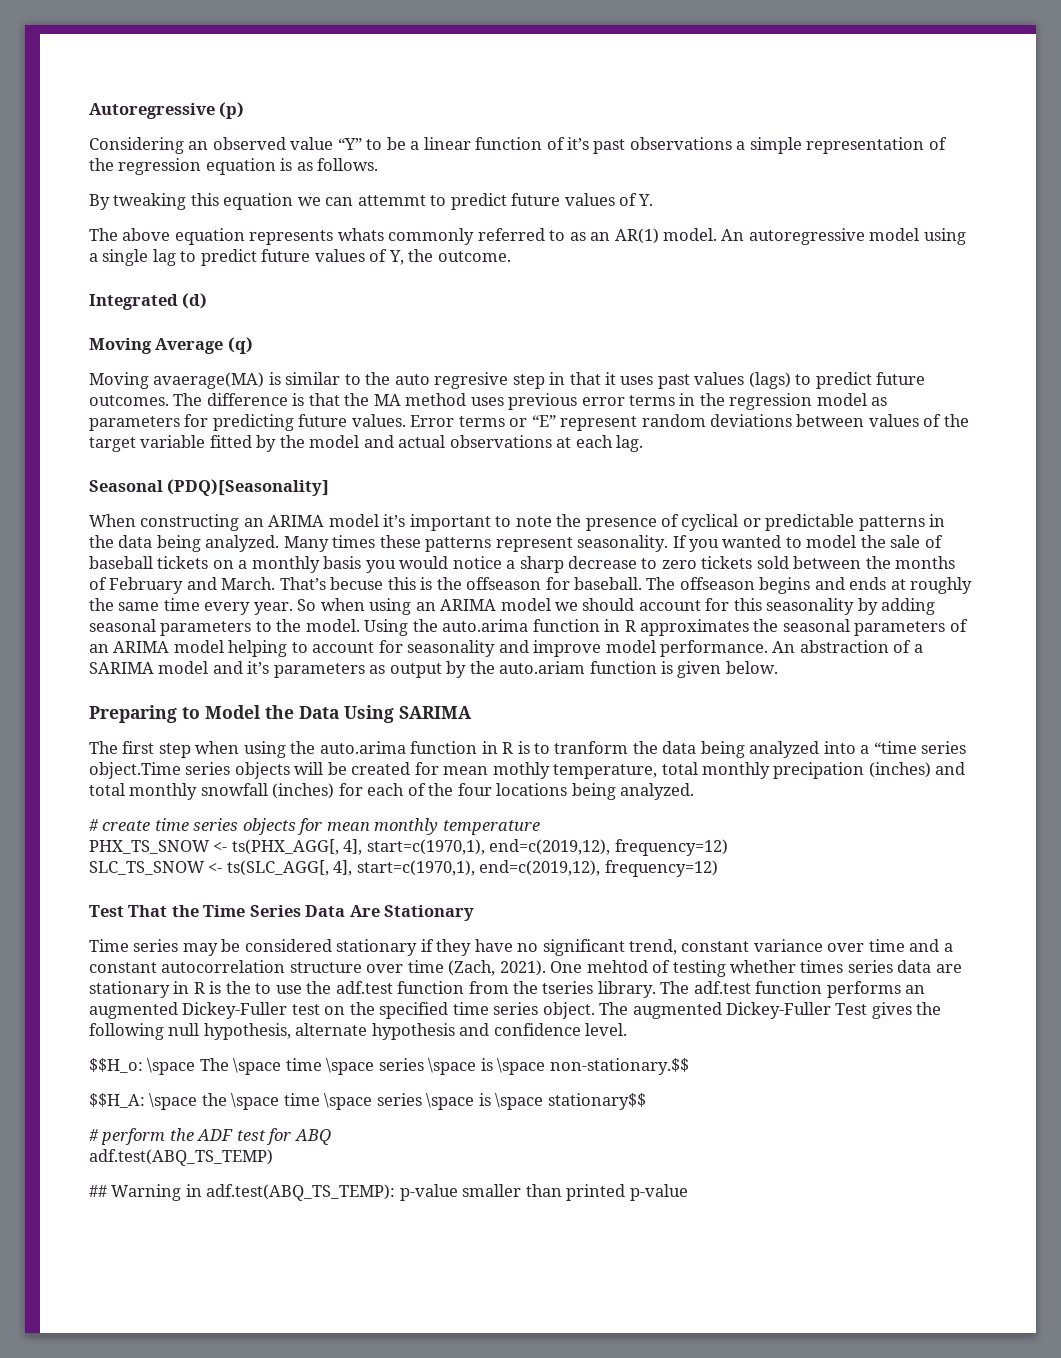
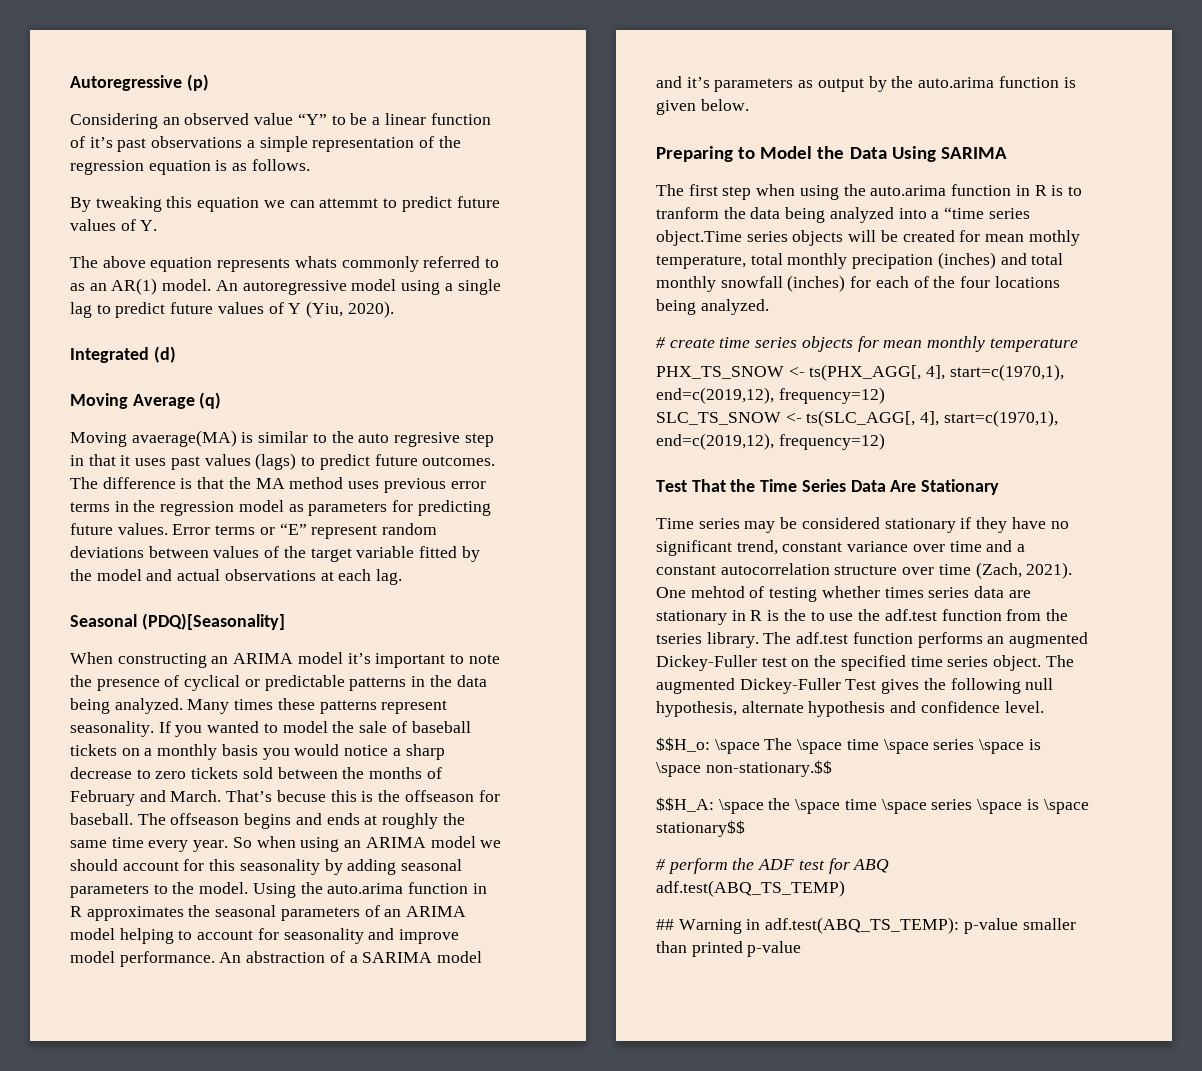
[388,249,511,265] Y, the outcome. -> [288,301,394,318] Y (Yiu, 2020).
[499,661,586,674] auto.ariam -> [918,77,995,88] auto.arima

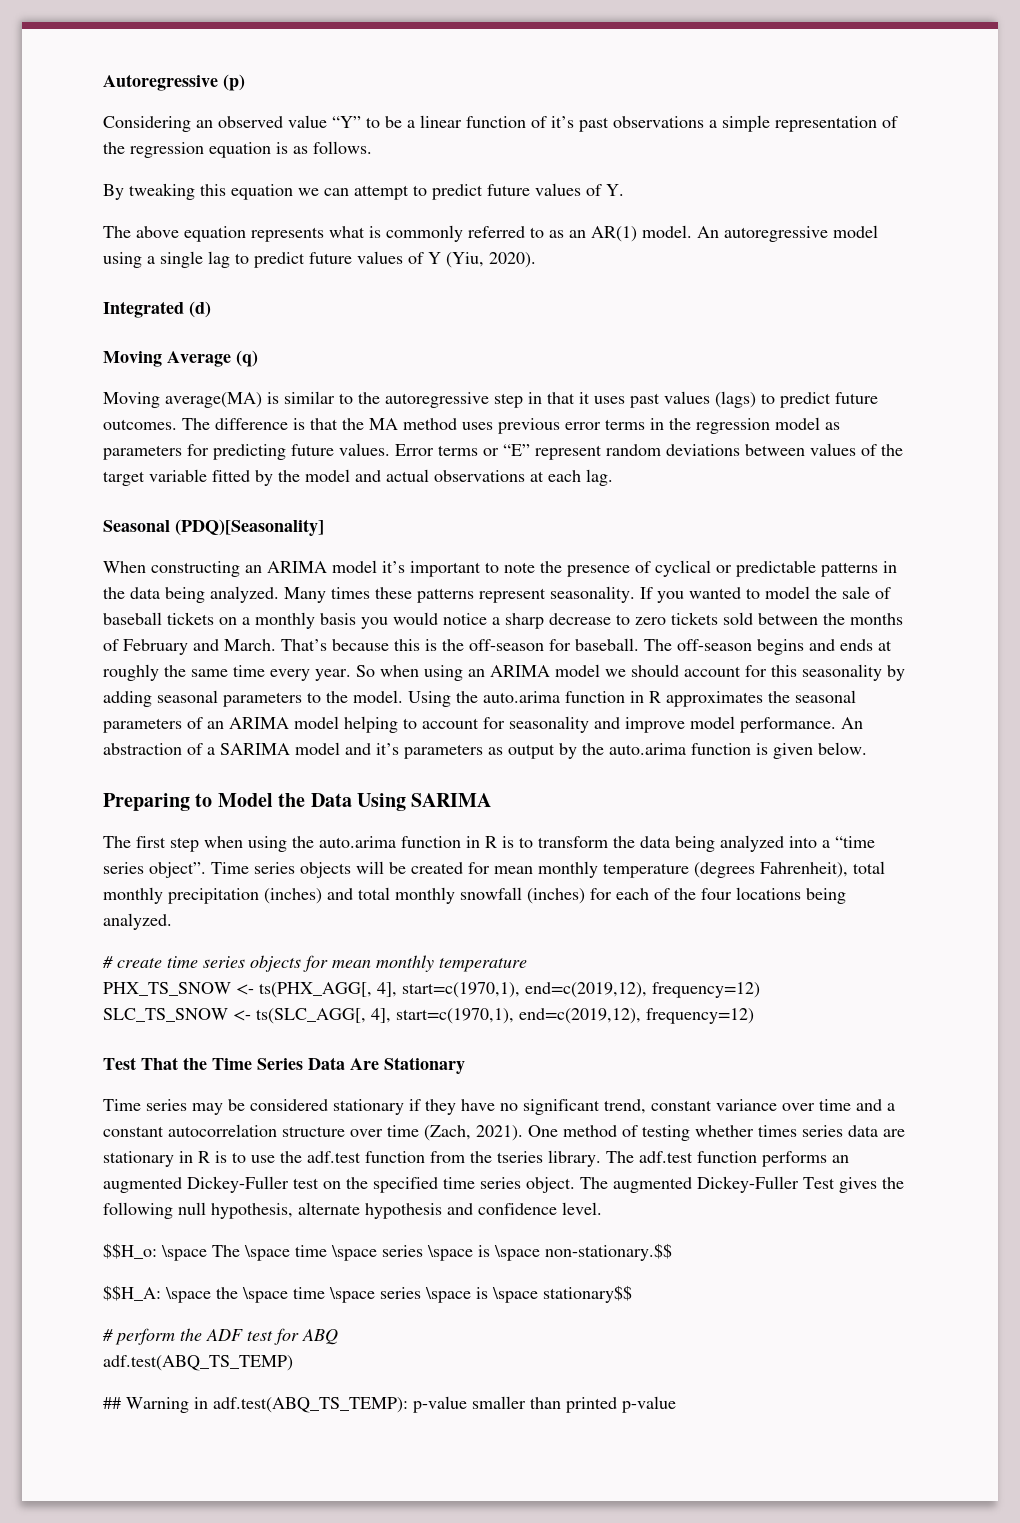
[319,198,379,208] attemmt -> [354,185,409,200] attempt
[294,256,337,268] whats -> [329,226,381,238] what is
[131,430,237,447] avaerage(MA) -> [165,392,262,408] average(MA)
[358,432,461,447] auto regresive -> [385,392,489,408] autoregressive
[276,790,326,802] becuse -> [332,639,389,651] because
[404,790,474,802] offseason -> [469,639,544,651] off-season
[170,813,240,825] offseason -> [677,639,752,651] off-season
[656,207,719,219] tranform -> [538,836,608,848] transform
[656,230,742,246] object.Time -> [149,862,249,878] object”. Time
[1028,230,1080,246] [656,253,934,269] mothly temperature, total monthly precipation -> [538,861,885,878] [103,887,259,904] monthly temperature (degrees Fahrenheit), total monthly precipitation
[690,586,745,598] mehtod -> [563,1125,617,1137] method
[783,609,806,621] the -> (227, 1157) none

